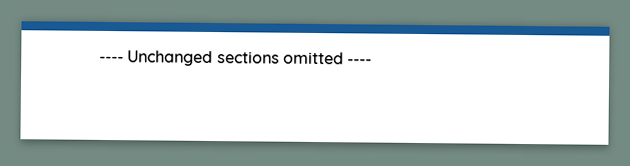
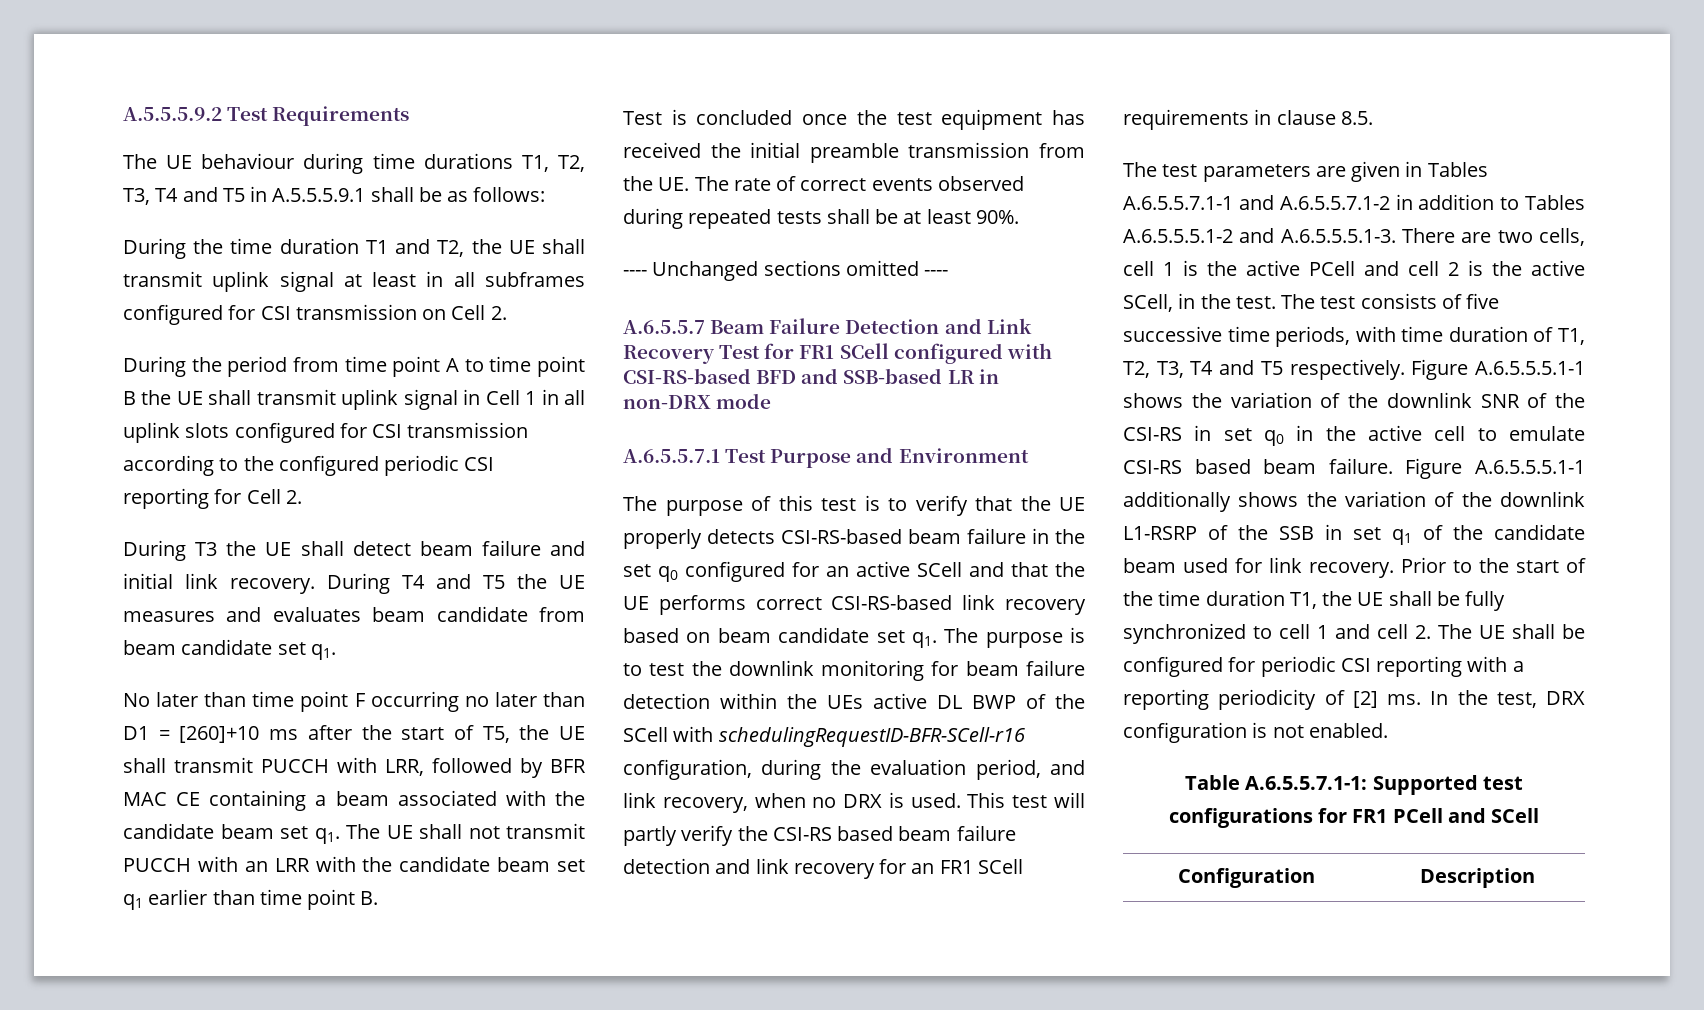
(99, 59) none -> [123,106,410,126] [123,153,585,174] [123,186,546,205] [123,238,585,259] [123,271,585,292] [123,304,507,325] [123,356,585,377] [123,389,585,410] [123,422,529,443] [123,455,495,476] [123,488,302,509] [123,540,585,561] [123,573,585,594] [123,606,585,622] [123,639,336,660] [123,691,585,712] [123,725,585,743] [123,757,586,778] [123,790,585,811] [123,823,585,844] [123,856,585,872] [123,889,379,910] [623,109,1085,130] [623,142,1085,163] [623,176,1024,191] [623,208,1019,229] A.5.5.5.9.2 Test Requirements // The UE behaviour during time durations T1, T2, T3, T4 and T5 in A.5.5.5.9.1 shall be as follows: // During the time duration T1 and T2, the UE shall transmit uplink signal at least in all subframes configured for CSI transmission on Cell 2. // During the period from time point A to time point B the UE shall transmit uplink signal in Cell 1 in all uplink slots configured for CSI transmission according to the configured periodic CSI reporting for Cell 2. // During T3 the UE shall detect beam failure and initial link recovery. During T4 and T5 the UE measures and evaluates beam candidate from beam candidate set q1. // No later than time point F occurring no later than D1 = [260]+10 ms after the start of T5, the UE shall transmit PUCCH with LRR, followed by BFR MAC CE containing a beam associated with the candidate beam set q1. The UE shall not transmit PUCCH with an LRR with the candidate beam set q1 earlier than time point B. // Test is concluded once the test equipment has received the initial preamble transmission from the UE. The rate of correct events observed during repeated tests shall be at least 90%. //
(373, 61) none -> [623,318,1032,334] [623,343,1052,364] [623,368,999,384] [623,393,772,409] [623,447,1029,468] [623,495,1085,516] [623,528,1085,549] [623,561,1085,582] [623,594,1086,615] [623,627,1085,648] [623,660,1085,681] [623,693,1085,709] [623,726,1025,747] [623,759,1085,780] [623,792,1085,813] [623,825,1016,846] [623,858,1023,879] [1123,109,1373,130] [1123,161,1488,182] [1123,194,1586,210] [1123,228,1585,246] [1123,260,1585,276] [1123,293,1500,312] [1123,326,1585,347] [1123,359,1585,380] [1123,392,1585,408] [1123,425,1585,446] [1123,458,1585,479] [1123,491,1585,512] [1123,524,1585,545] [1123,557,1586,578] [1123,590,1506,611] [1123,623,1585,644] [1123,656,1524,677] [1123,689,1585,710] [1123,722,1388,743] [1185,775,1523,795] [1168,808,1540,828] [1178,868,1315,888] [1419,868,1535,888] // A.6.5.5.7 Beam Failure Detection and Link Recovery Test for FR1 SCell configured with CSI-RS-based BFD and SSB-based LR in non-DRX mode // A.6.5.5.7.1 Test Purpose and Environment // The purpose of this test is to verify that the UE properly detects CSI-RS-based beam failure in the set q0 configured for an active SCell and that the UE performs correct CSI-RS-based link recovery based on beam candidate set q1. The purpose is to test the downlink monitoring for beam failure detection within the UEs active DL BWP of the SCell with schedulingRequestID-BFR-SCell-r16 configuration, during the evaluation period, and link recovery, when no DRX is used. This test will partly verify the CSI-RS based beam failure detection and link recovery for an FR1 SCell requirements in clause 8.5. // The test parameters are given in Tables A.6.5.5.7.1-1 and A.6.5.5.7.1-2 in addition to Tables A.6.5.5.5.1-2 and A.6.5.5.5.1-3. There are two cells, cell 1 is the active PCell and cell 2 is the active SCell, in the test. The test consists of five successive time periods, with time duration of T1, T2, T3, T4 and T5 respectively. Figure A.6.5.5.5.1-1 shows the variation of the downlink SNR of the CSI-RS in set q0 in the active cell to emulate CSI-RS based beam failure. Figure A.6.5.5.5.1-1 additionally shows the variation of the downlink L1-RSRP of the SSB in set q1 of the candidate beam used for link recovery. Prior to the start of the time duration T1, the UE shall be fully synchronized to cell 1 and cell 2. The UE shall be configured for periodic CSI reporting with a reporting periodicity of [2] ms. In the test, DRX configuration is not enabled. // Table A.6.5.5.7.1-1: Supported test configurations for FR1 PCell and SCell // Configuration | Description

